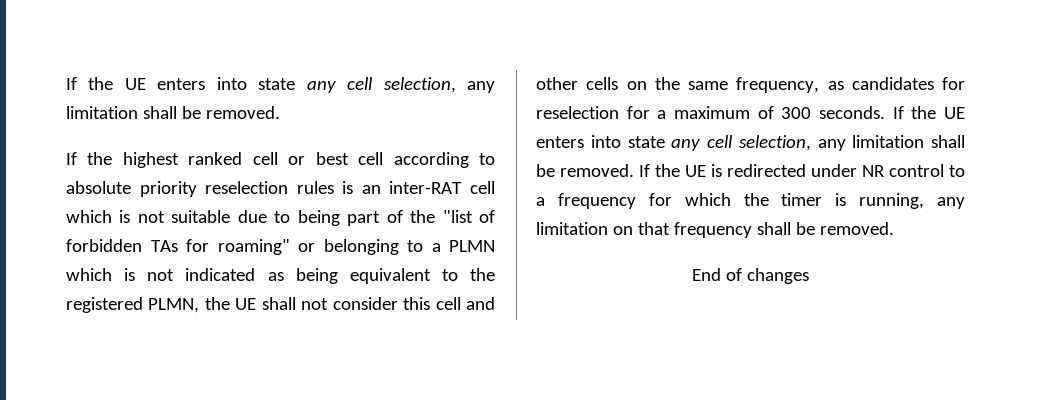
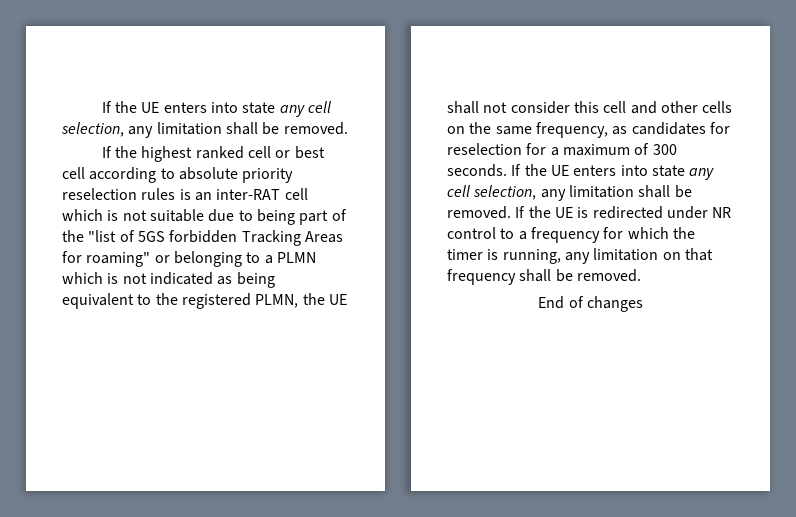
[66,239,178,252] forbidden TAs -> [137,230,343,246] 5GS forbidden Tracking Areas

